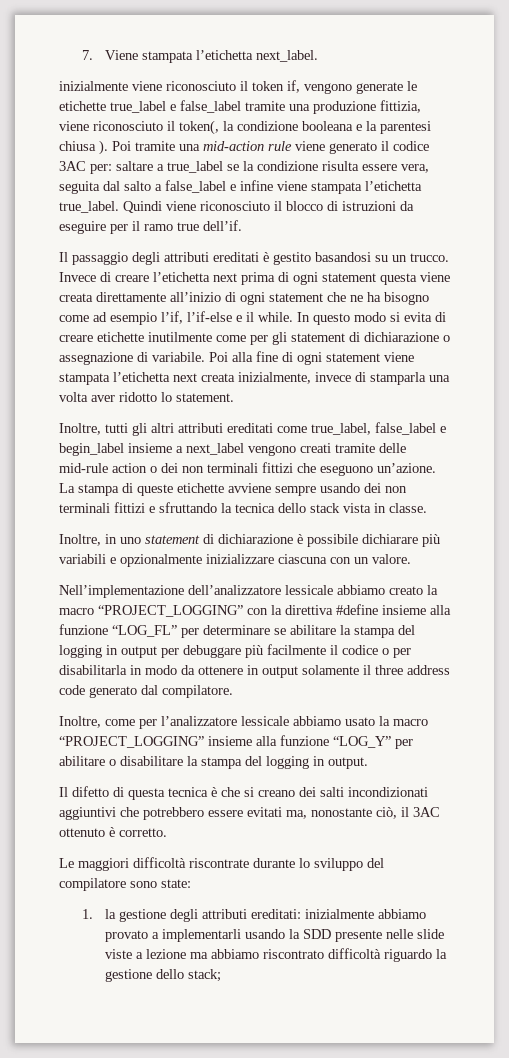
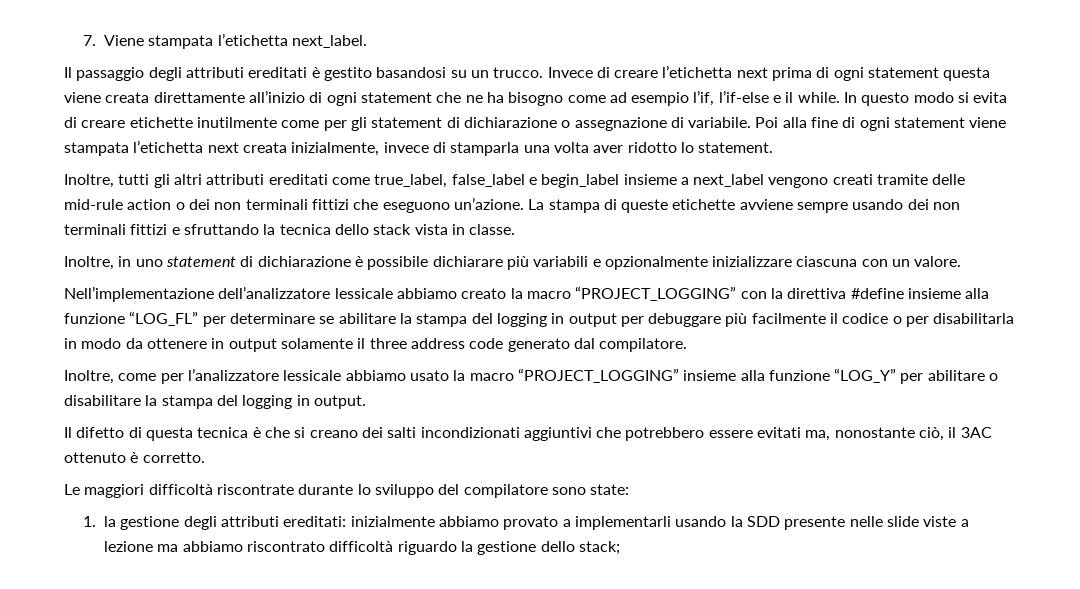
[59,80,417,94] [59,100,421,114] [59,120,431,135] [59,140,429,155] [59,161,429,174] [59,180,422,194] [59,201,414,213] [59,220,242,234] // inizialmente viene riconosciuto il token if, vengono generate le etichette true_label e false_label tramite una produzione fittizia, viene riconosciuto il token(, la condizione booleana e la parentesi chiusa ). Poi tramite una mid-action rule viene generato il codice 3AC per: saltare a true_label se la condizione risulta essere vera, seguita dal salto a false_label e infine viene stampata l’etichetta true_label. Quindi viene riconosciuto il blocco di istruzioni da eseguire per il ramo true dell’if. -> (368, 41) none

